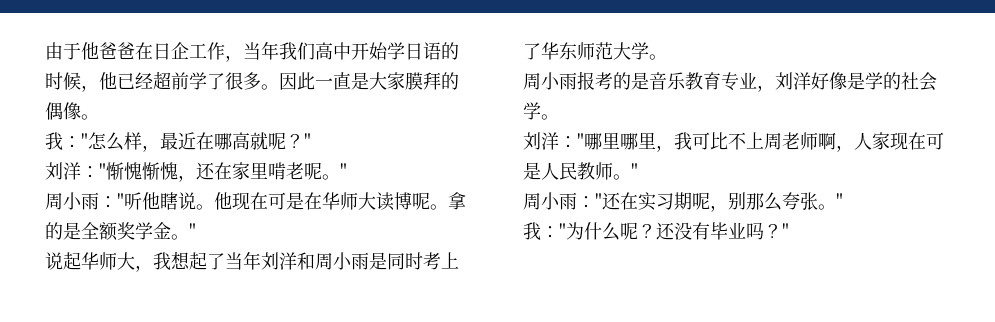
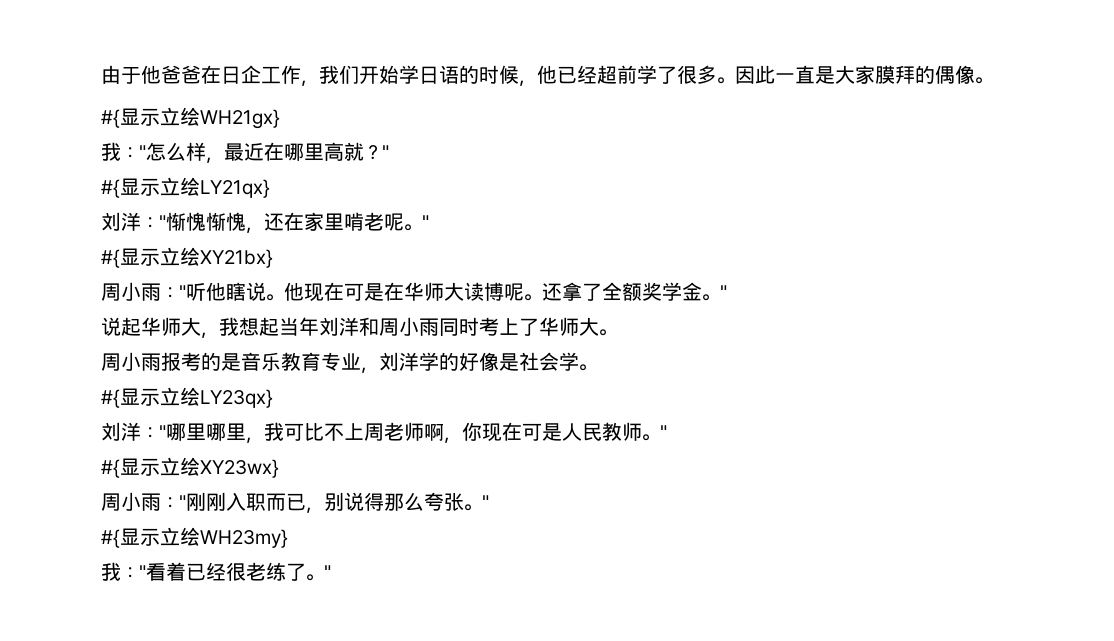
[243,41,351,60] 当年我们高中 -> [319,65,359,84] 我们
(99, 117) none -> [101,107,280,129] // #{显示立绘WH21gx}
[232,132,311,150] 高就呢？" -> [304,142,389,161] [101,177,270,198] 里高就？" // #{显示立绘LY21qx}
(347, 170) none -> [101,247,273,268] // #{显示立绘XY21bx}
[448,192,466,210] [45,222,81,240] 拿的是 -> [542,282,602,301] 还拿了
[207,253,225,270] 了 -> (279, 326) none
[369,252,387,270] 是 -> (439, 327) none
[559,42,649,60] 东师范大学 -> [559,317,599,336] 师大
[811,72,901,90] 好像是学的 -> [419,352,519,371] 学的好像是
(559, 117) none -> [101,387,273,408] // #{显示立绘LY23qx}
[854,132,890,150] 人家 -> [462,422,482,441] 你
[523,192,746,212] // 周小雨："还在实习期呢，别 -> [101,457,279,478] [101,492,384,513] // #{显示立绘XY23wx} // 周小雨："刚刚入职而已，别说得
[523,222,782,241] 我："为什么呢？还没有毕业吗？ -> [101,527,288,548] [101,562,324,581] #{显示立绘WH23my} // 我："看着已经很老练了。

